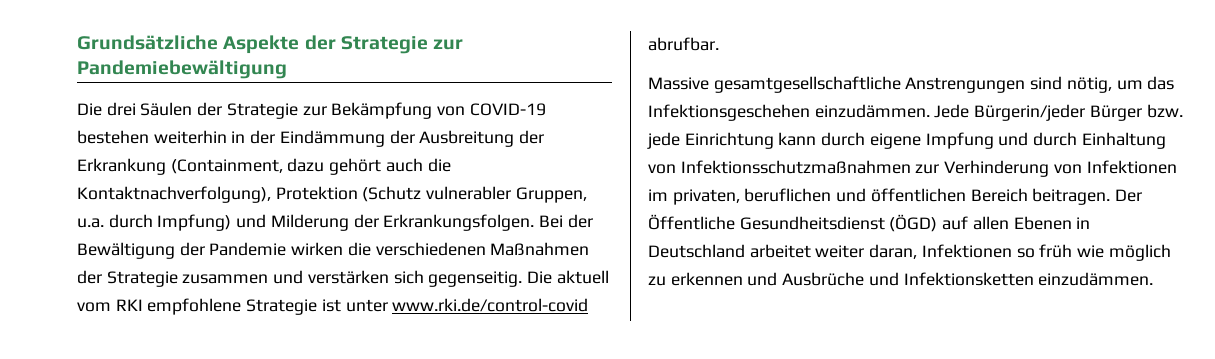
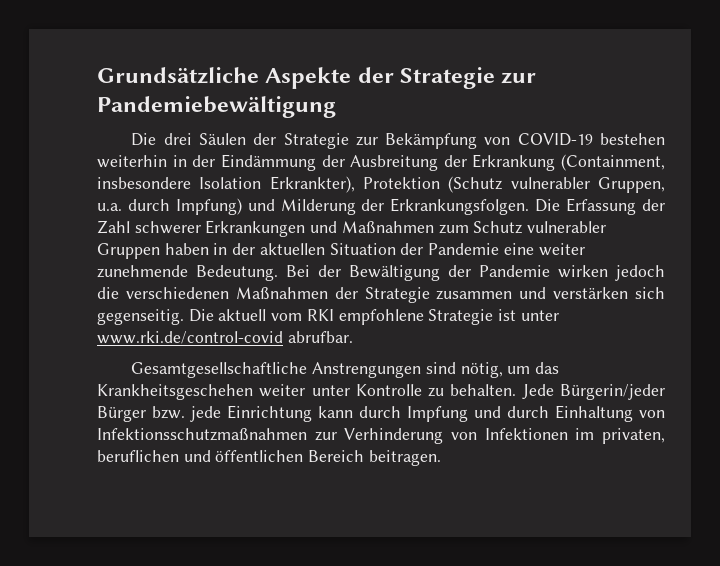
[287,158,451,175] [77,186,271,203] dazu gehört auch die Kontaktnachverfolgung), -> [97,176,355,193] insbesondere Isolation Erkrankter),
(535, 222) none -> [535,198,666,215] [97,220,607,237] [97,243,585,259] [97,265,278,281] Die Erfassung der Zahl schwerer Erkrankungen und Maßnahmen zum Schutz vulnerabler Gruppen haben in der aktuellen Situation der Pandemie eine weiter zunehmende Bedeutung.
(344, 249) none -> [615,265,665,281] jedoch
[648,76,901,93] Massive gesamtgesellschaftliche -> [131,362,308,378] Gesamtgesellschaftliche
[648,104,930,121] Infektionsgeschehen einzudämmen. -> [97,384,517,400] Krankheitsgeschehen weiter unter Kontrolle zu behalten.
[869,133,921,149] eigene -> (401, 412) none
[1115,189,1143,202] [648,214,1091,232] [648,244,1171,261] [648,272,1154,286] Der Öffentliche Gesundheitsdienst (ÖGD) auf allen Ebenen in Deutschland arbeitet weiter daran, Infektionen so früh wie möglich zu erkennen und Ausbrüche und Infektionsketten einzudämmen. -> (441, 458) none

